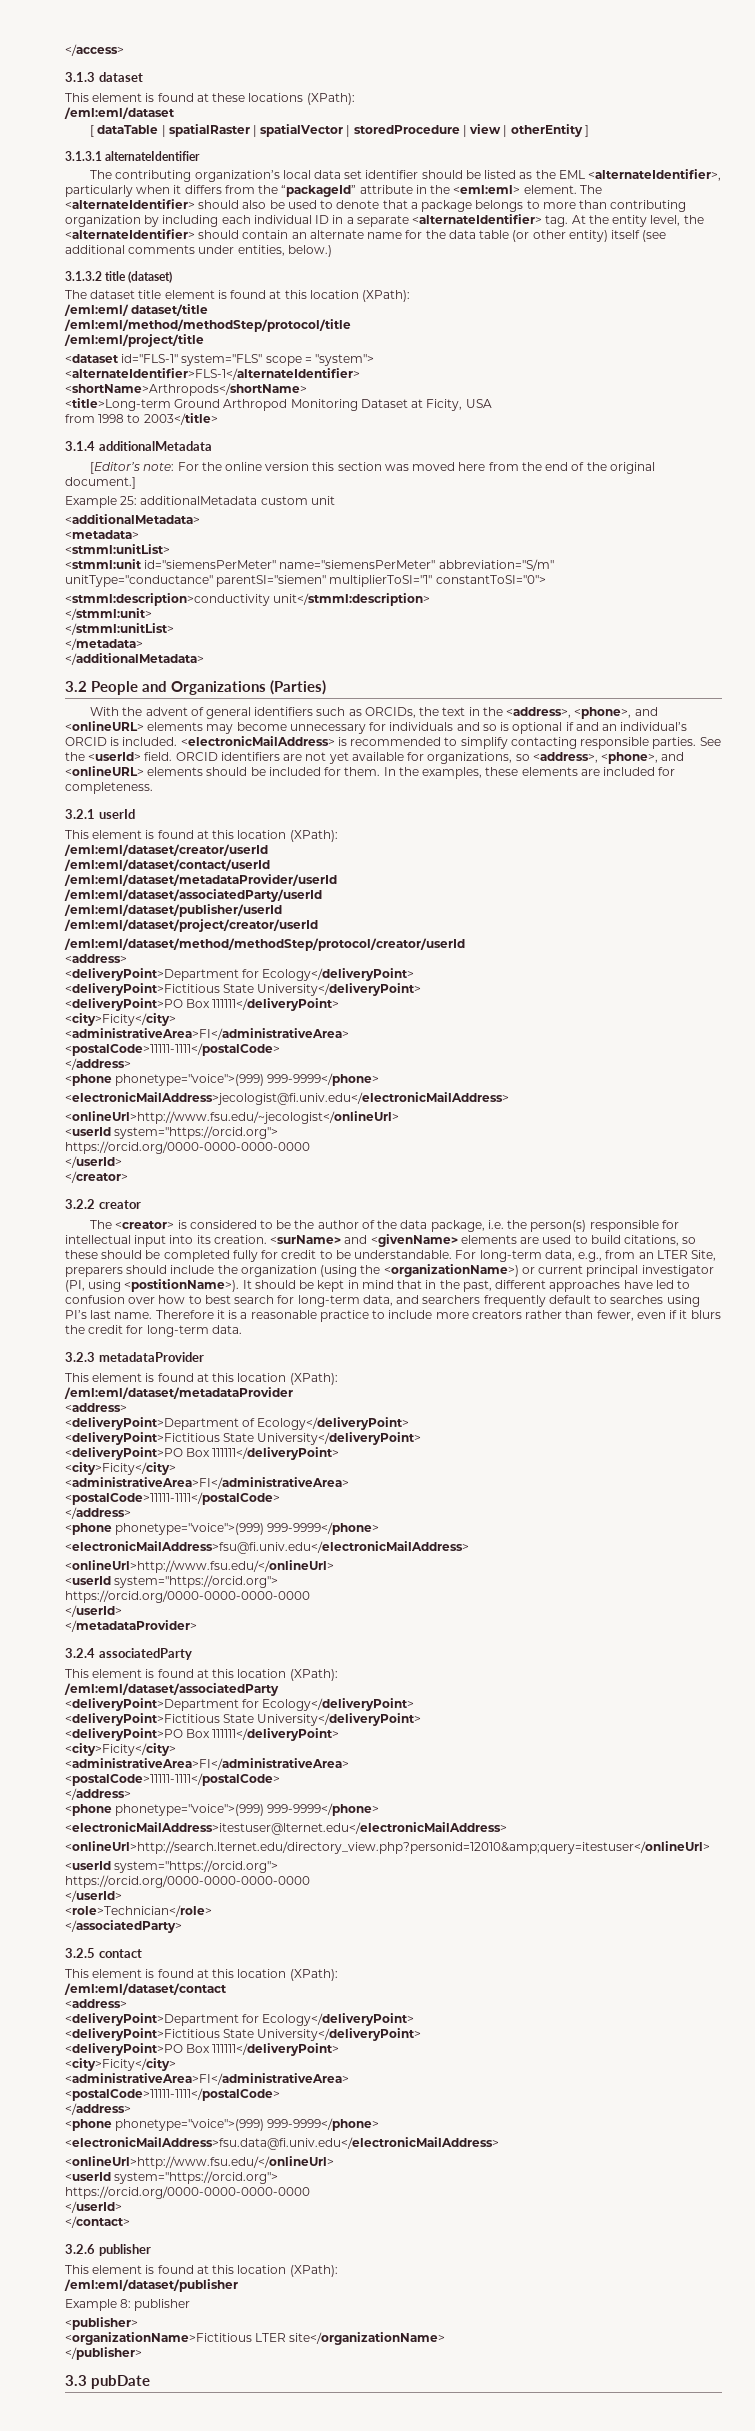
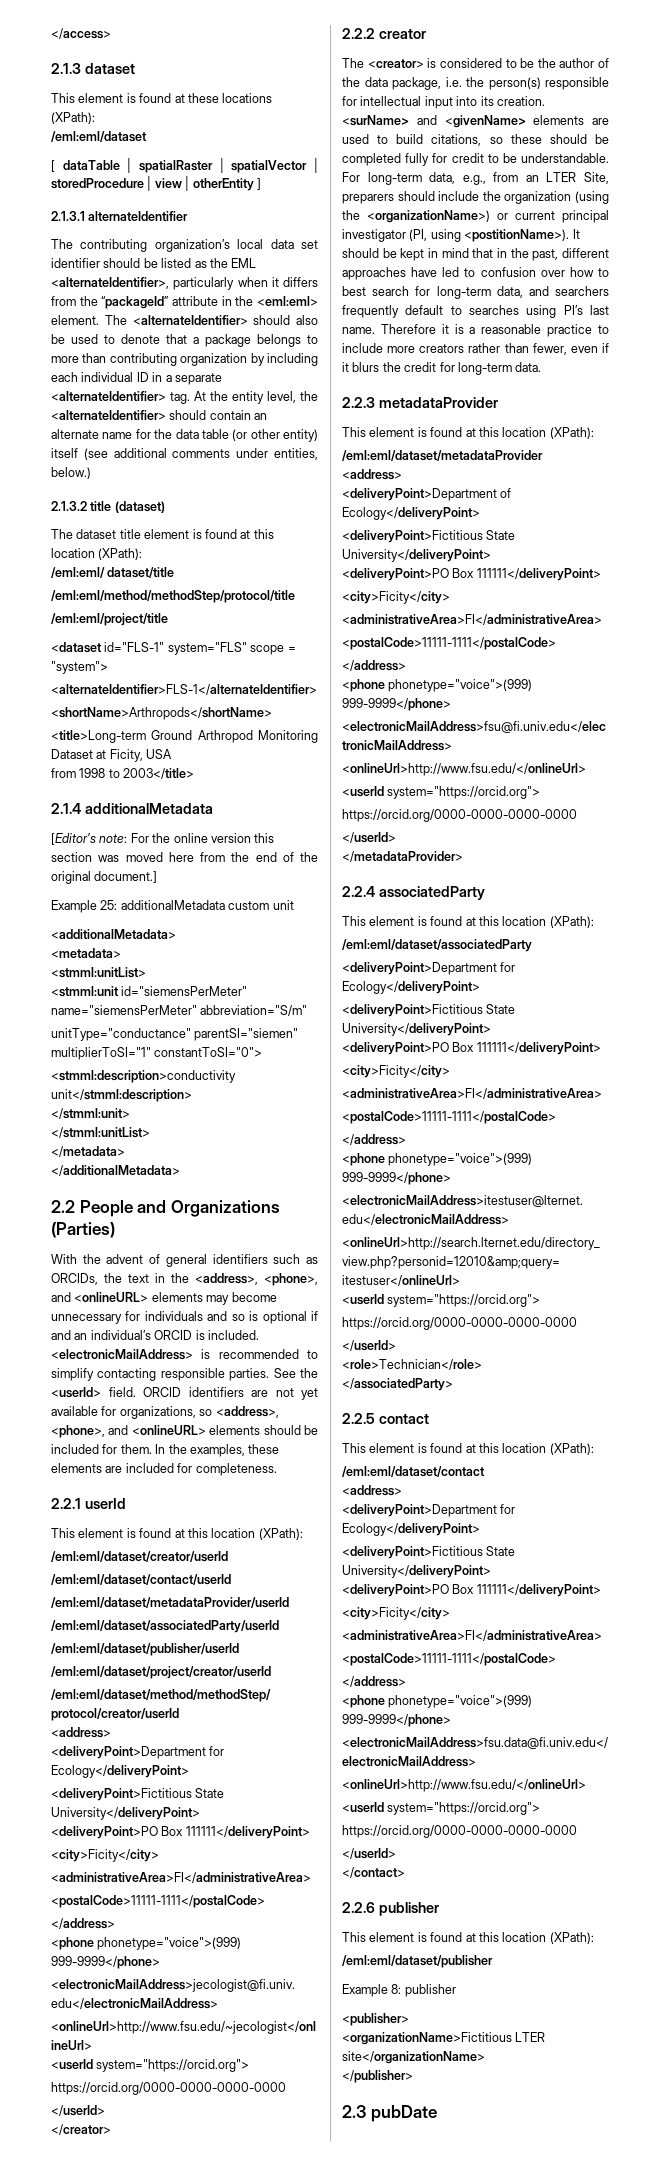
[65,72,95,82] 3.1.3 -> [51,63,81,74] 2.1.3
[65,151,102,161] 3.1.3.1 -> [51,211,85,221] 2.1.3.1
[65,271,102,281] 3.1.3.2 -> [51,501,87,511] 2.1.3.2
[65,441,95,451] 3.1.4 -> [51,803,81,814] 2.1.4
[65,681,87,692] 3.2 -> [51,1200,75,1213] 2.2
[65,809,95,819] 3.2.1 -> [51,1498,81,1509] 2.2.1
[65,1199,95,1209] 3.2.2 -> [342,28,375,39] 2.2.2
[65,1352,95,1362] 3.2.3 -> [342,397,375,408] 2.2.3
[65,1648,95,1658] 3.2.4 -> [342,886,375,897] 2.2.4
[65,1948,95,1958] 3.2.5 -> [342,1413,375,1424] 2.2.5
[65,2244,95,2254] 3.2.6 -> [342,1902,375,1913] 2.2.6
[65,2375,87,2386] 3.3 -> [342,2105,366,2118] 2.3

